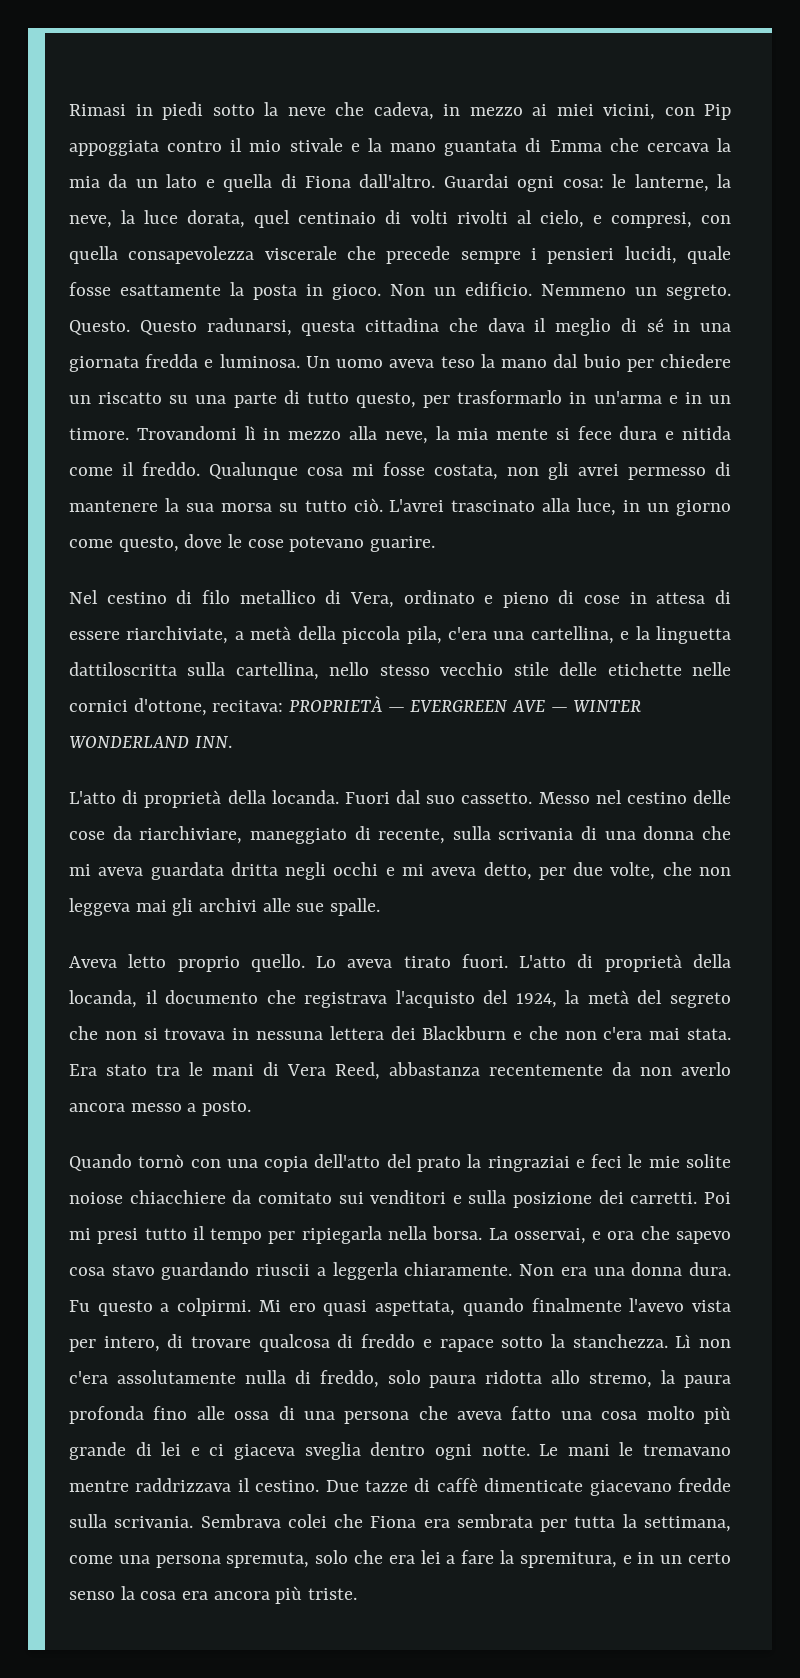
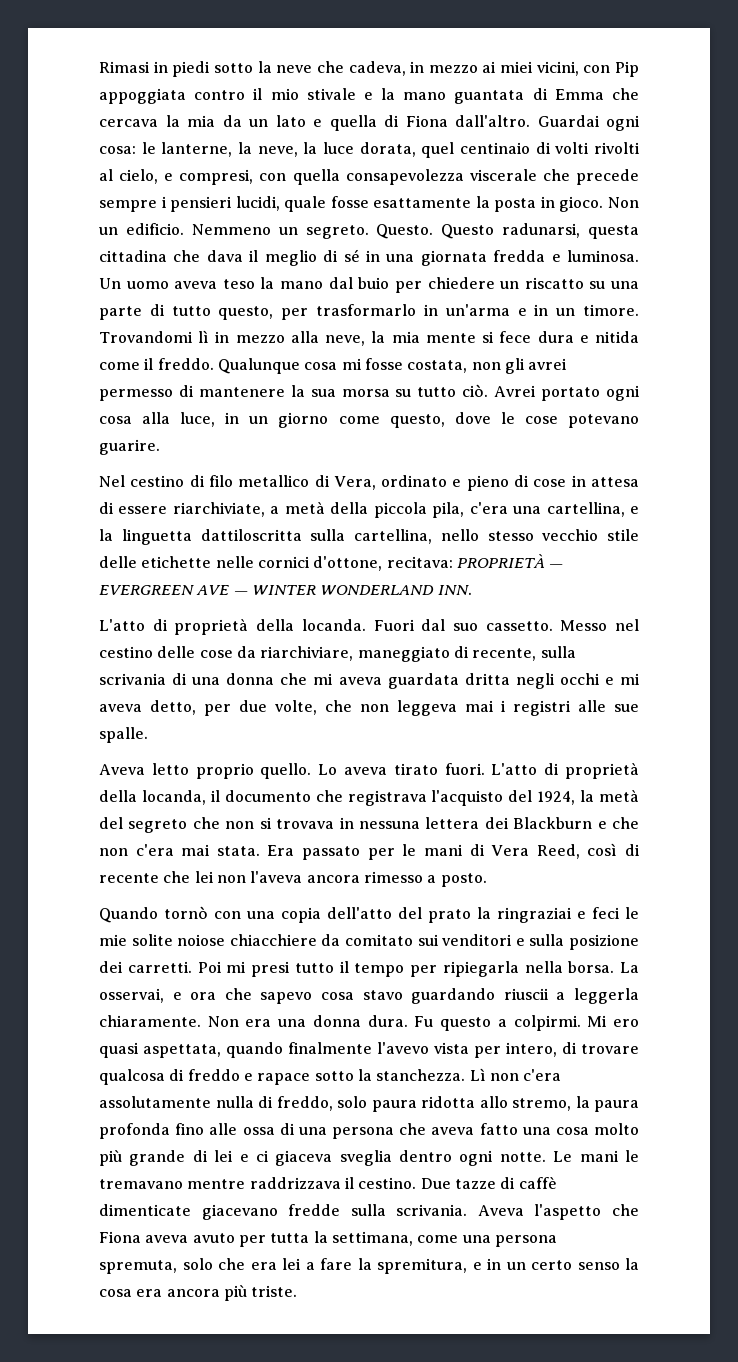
[389,499,536,512] L'avrei trascinato -> [494,385,641,401] [99,416,132,424] Avrei portato ogni cosa
[172,898,258,916] gli archivi -> [501,700,571,716] i registri
[106,1064,180,1076] stato tra -> [302,846,395,860] passato per
[389,1062,731,1076] [69,1103,182,1112] abbastanza recentemente da non averlo ancora messo -> [587,843,641,856] [99,871,423,883] così di recente che lei non l'aveva ancora rimesso
[200,1514,533,1528] Sembrava colei che Fiona era sembrata -> [477,1204,639,1220] [99,1231,235,1243] Aveva l'aspetto che Fiona aveva avuto

